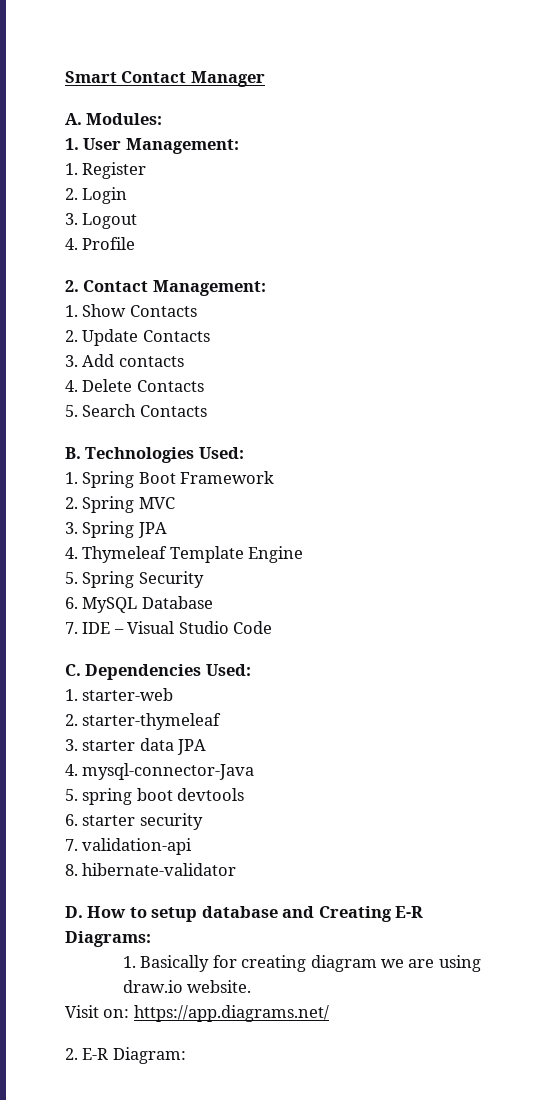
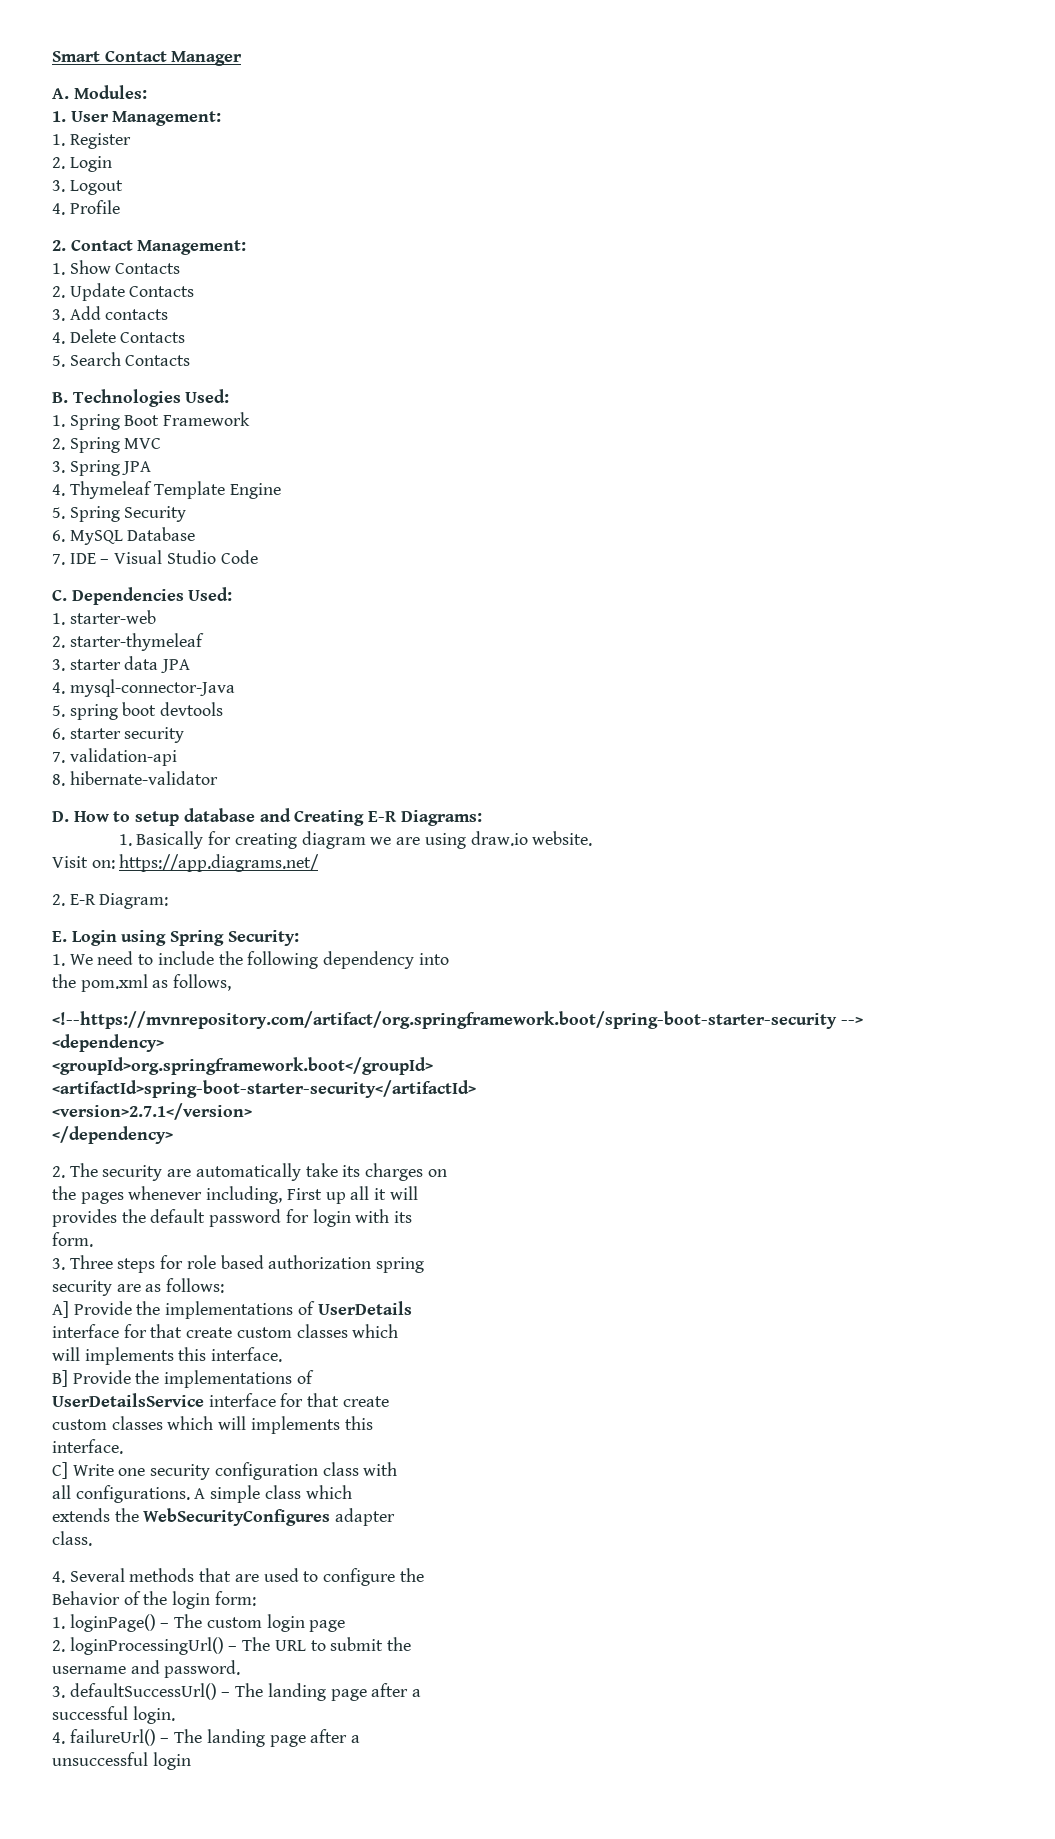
(186, 1055) none -> [52,930,299,946] [52,951,449,969] [52,974,232,992] [52,1011,863,1029] [52,1034,164,1052] [52,1057,433,1075] [52,1080,476,1098] [52,1103,252,1120] [52,1126,173,1144] [52,1163,447,1181] [52,1186,418,1204] [52,1209,413,1227] [52,1232,93,1247] [52,1255,425,1273] [52,1278,225,1296] [52,1301,412,1319] [52,1324,399,1338] [52,1347,283,1365] [52,1370,314,1388] [52,1393,389,1407] [52,1416,373,1434] [52,1439,123,1454] [52,1462,398,1480] [52,1485,352,1503] [52,1508,396,1526] [52,1531,92,1546] [52,1568,424,1586] [52,1591,256,1609] [52,1614,346,1632] [52,1637,412,1655] [52,1660,241,1678] [52,1683,422,1701] [52,1706,175,1724] [52,1729,361,1747] [52,1752,191,1770] // E. Login using Spring Security: // 1. We need to include the following dependency into // the pom.xml as follows, // <!--https://mvnrepository.com/artifact/org.springframework.boot/spring-boot-starter-security --> // <dependency> // <groupId>org.springframework.boot</groupId> // <artifactId>spring-boot-starter-security</artifactId> // <version>2.7.1</version> // </dependency> // 2. The security are automatically take its charges on // the pages whenever including, First up all it will // provides the default password for login with its // form. // 3. Three steps for role based authorization spring // security are as follows: // A] Provide the implementations of UserDetails // interface for that create custom classes which // will implements this interface. // B] Provide the implementations of // UserDetailsService interface for that create // custom classes which will implements this // interface. // C] Write one security configuration class with // all configurations. A simple class which // extends the WebSecurityConfigures adapter // class. // 4. Several methods that are used to configure the // Behavior of the login form: // 1. loginPage() – The custom login page // 2. loginProcessingUrl() – The URL to submit the // username and password. // 3. defaultSuccessUrl() – The landing page after a // successful login. // 4. failureUrl() – The landing page after a // unsuccessful login

